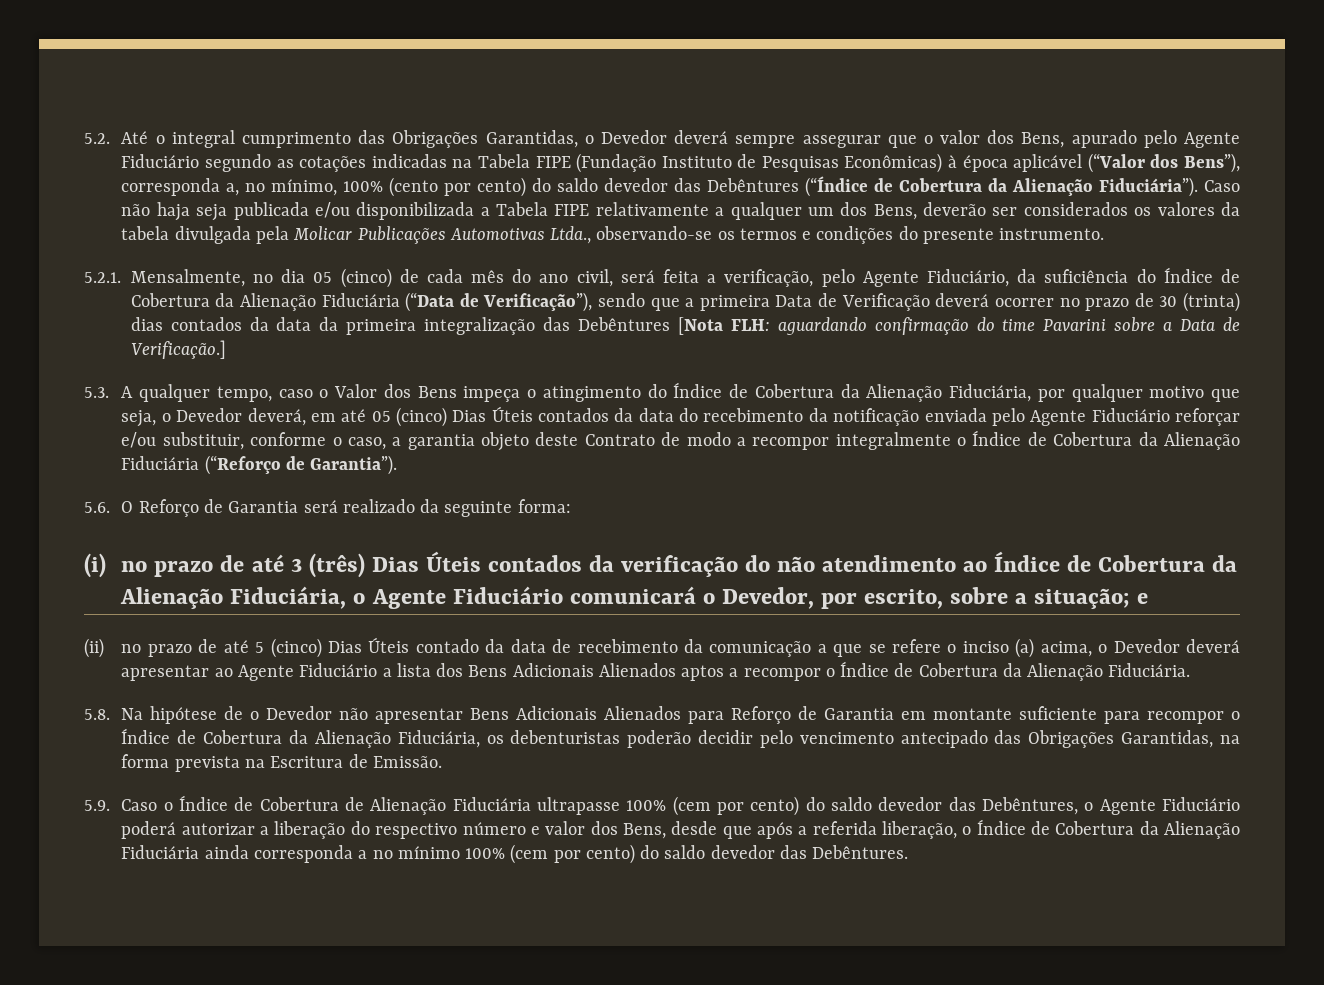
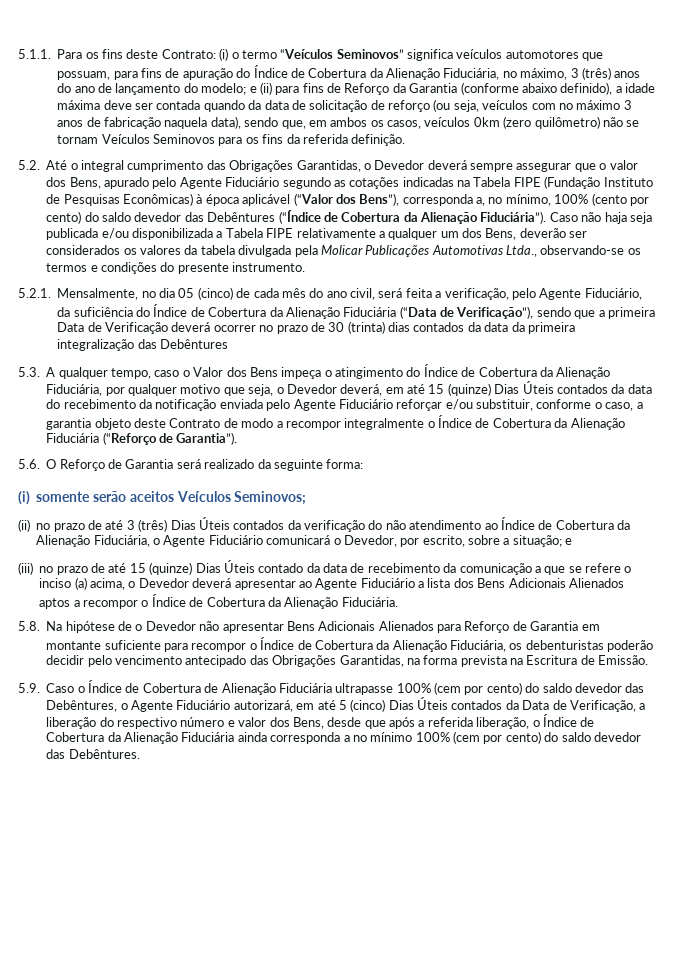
(84, 138) none -> [18,48,604,61] [57,65,641,80] [57,82,655,95] [57,99,632,112] [57,116,640,129] [57,134,406,146] 5.1.1. Para os fins deste Contrato: (i) o termo “Veículos Seminovos” significa veículos automotores que possuam, para fins de apuração do Índice de Cobertura da Alienação Fiduciária, no máximo, 3 (três) anos do ano de lançamento do modelo; e (ii) para fins de Reforço da Garantia (conforme abaixo definido), a idade máxima deve ser contada quando da data de solicitação de reforço (ou seja, veículos com no máximo 3 anos de fabricação naquela data), sendo que, em ambos os casos, veículos 0km (zero quilômetro) não se tornam Veículos Seminovos para os fins da referida definição. //
[677,317,1240,335] [130,340,226,359] [Nota FLH: aguardando confirmação do time Pavarini sobre a Data de Verificação.] -> (228, 344) none
[371,407,447,427] 05 (cinco) -> [428,383,491,396] 15 (quinze)
(106, 565) none -> [36,491,307,505] [18,519,30,532] somente serão aceitos Veículos Seminovos; // (ii)
[84,638,322,658] (ii) no prazo de até 5 (cinco) -> [18,562,193,575] (iii) no prazo de até 15 (quinze)
[121,821,255,839] poderá autorizar -> [233,697,636,712] autorizará, em até 5 (cinco) Dias Úteis contados da Data de Verificação,

